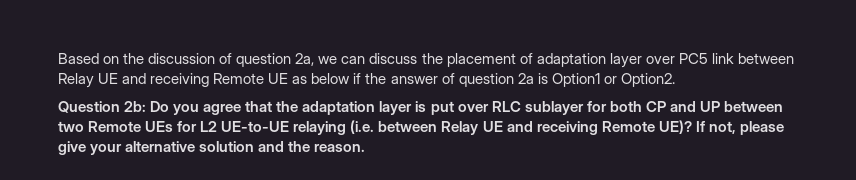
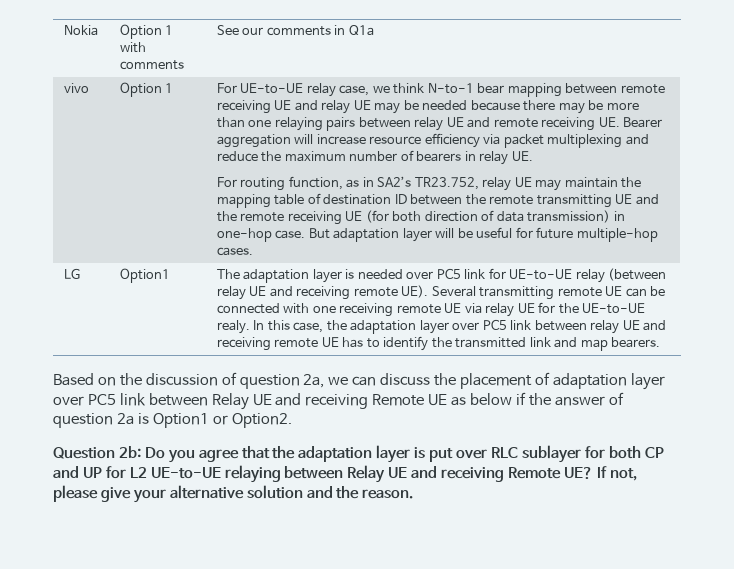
(58, 58) none -> [63,25,98,36] [119,24,174,39] [119,42,146,53] [119,60,184,70] [216,25,374,36] [63,83,89,93] [119,82,174,97] [216,83,665,97] [216,100,639,114] [216,117,663,131] [216,133,649,148] [216,150,533,165] [216,176,642,191] [216,193,659,208] [216,210,625,225] [216,227,658,242] [216,247,253,256] [63,268,80,279] [119,268,170,283] [216,268,667,283] [216,285,666,300] [216,302,646,317] [216,319,667,334] [216,336,661,351] Nokia | Option 1 with comments | See our comments in Q1a // vivo | Option 1 | For UE-to-UE relay case, we think N-to-1 bear mapping between remote receiving UE and relay UE may be needed because there may be more than one relaying pairs between relay UE and remote receiving UE. Bearer aggregation will increase resource efficiency via packet multiplexing and reduce the maximum number of bearers in relay UE. // For routing function, as in SA2’s TR23.752, relay UE may maintain the mapping table of destination ID between the remote transmitting UE and the remote receiving UE (for both direction of data transmission) in one-hop case. But adaptation layer will be useful for future multiple-hop cases. // LG | Option1 | The adaptation layer is needed over PC5 link for UE-to-UE relay (between relay UE and receiving remote UE). Several transmitting remote UE can be connected with one receiving remote UE via relay UE for the UE-to-UE realy. In this case, the adaptation layer over PC5 link between relay UE and receiving remote UE has to identify the transmitted link and map bearers. //
[723,101,783,112] [58,121,174,132] between two Remote UEs -> (102, 472) none
[350,120,692,135] (i.e. between Relay UE and receiving Remote UE)? -> [284,465,593,483] between Relay UE and receiving Remote UE?

